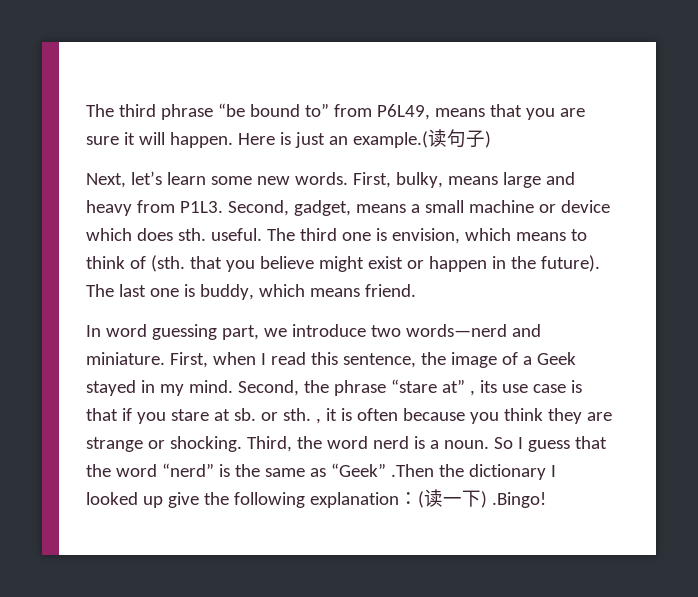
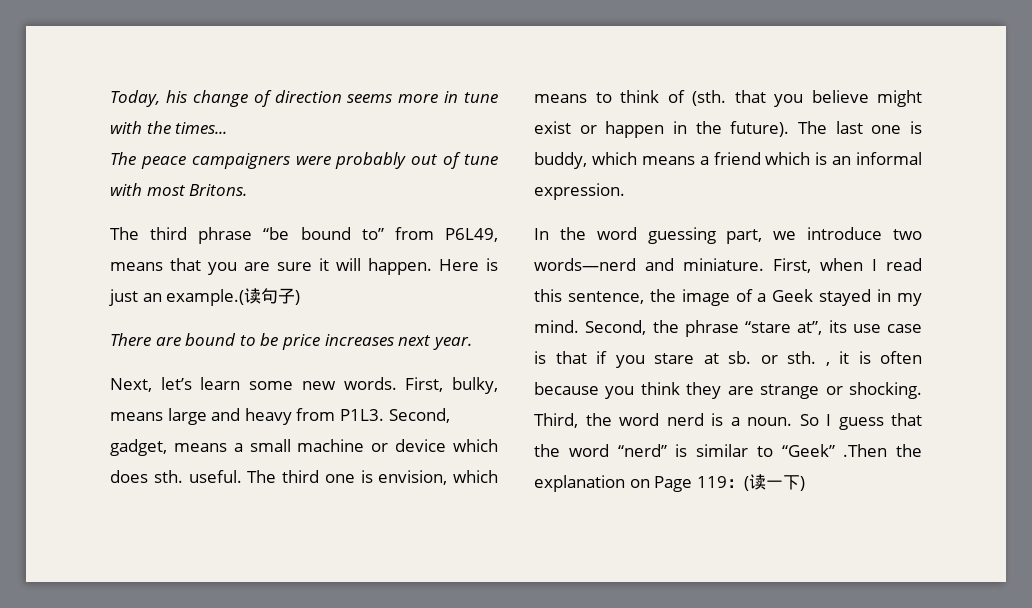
(86, 110) none -> [110,90,498,107] [110,121,228,134] [110,152,498,169] [110,183,248,196] Today, his change of direction seems more in tune with the times... // The peace campaigners were probably out of tune with most Britons. //
(491, 139) none -> [110,333,472,350] // There are bound to be price increases next year.
[364,284,416,297] friend. -> [699,152,922,165] [534,183,625,200] a friend which is an informal expression.
(101, 331) none -> [559,227,586,240] the
[441,379,475,396] at” , -> [797,321,823,335] at”,
[234,463,556,480] [86,492,399,508] the same as “Geek” .Then the dictionary I looked up give the following explanation -> [696,444,922,457] [534,475,727,492] similar to “Geek” .Then the explanation on Page 119
[491,492,546,508] .Bingo! -> (805, 483) none

